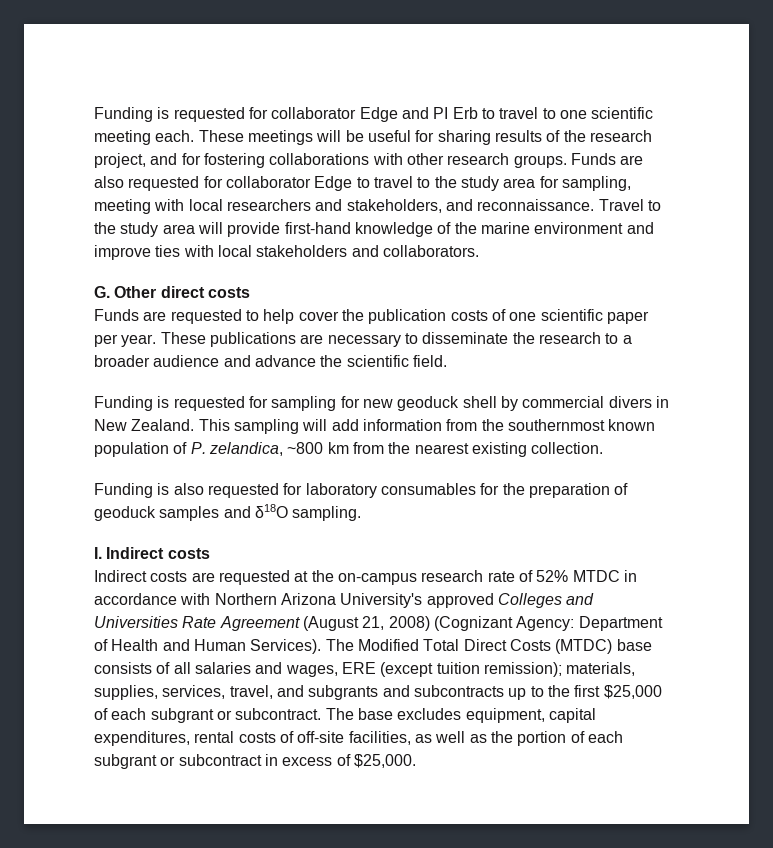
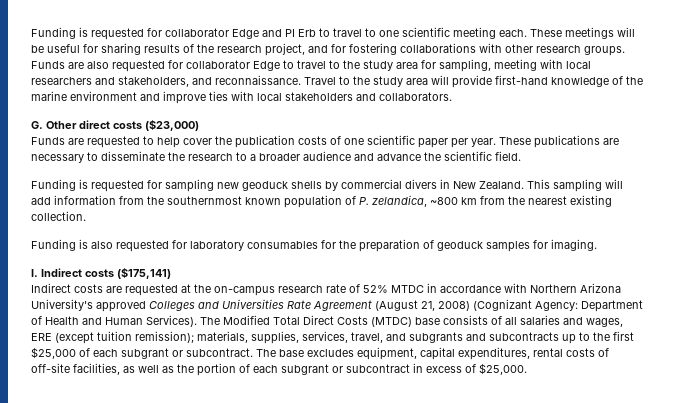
(250, 292) none -> [145,120,199,131] ($23,000)
[340,396,360,408] for -> (214, 185) none
[462,396,497,408] shell -> [291,181,322,189] shells
[223,504,362,521] and δ18O sampling. -> [533,239,597,251] for imaging.
(210, 553) none -> [117,268,171,279] ($175,141)

